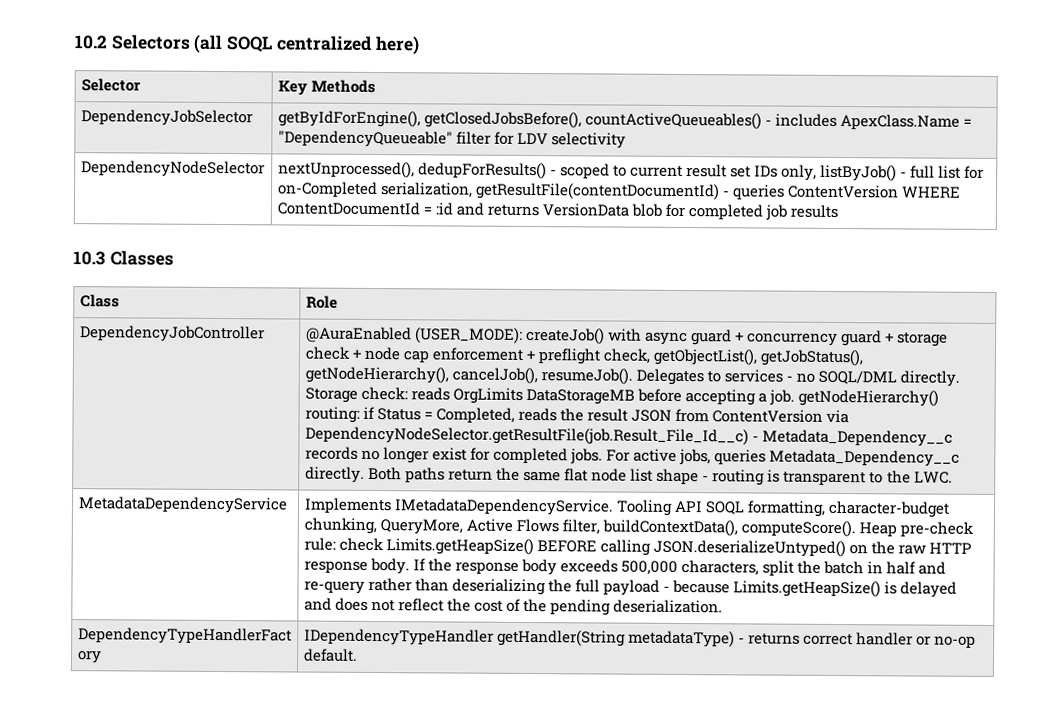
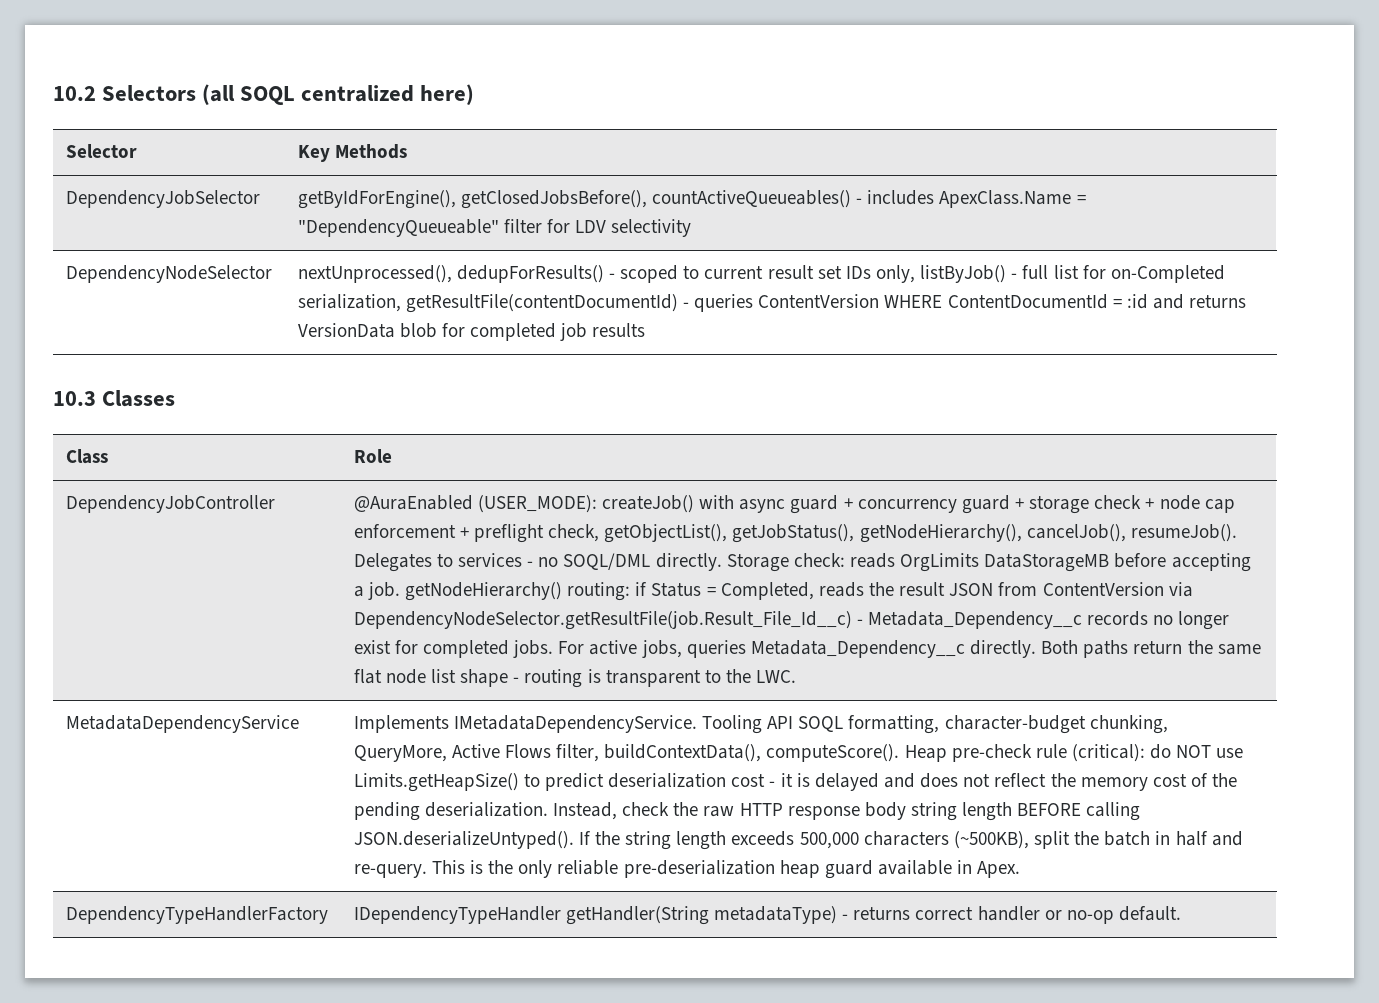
[303,537,973,558] [303,557,947,577] [303,577,882,598] rule: check Limits.getHeapSize() BEFORE calling JSON.deserializeUntyped() on the raw HTTP response body. If the response body exceeds 500,000 characters, split the batch in half and re-query rather than deserializing the full payload - because Limits.getHeapSize() -> [1035,744,1244,762] [353,773,793,792] rule (critical): do NOT use Limits.getHeapSize() to predict deserialization cost - it
(471, 605) none -> [1080,777,1148,791] memory
(724, 606) none -> [553,802,1141,821] [353,831,1243,850] [353,860,1021,879] Instead, check the raw HTTP response body string length BEFORE calling JSON.deserializeUntyped(). If the string length exceeds 500,000 characters (~500KB), split the batch in half and re-query. This is the only reliable pre-deserialization heap guard available in Apex.

